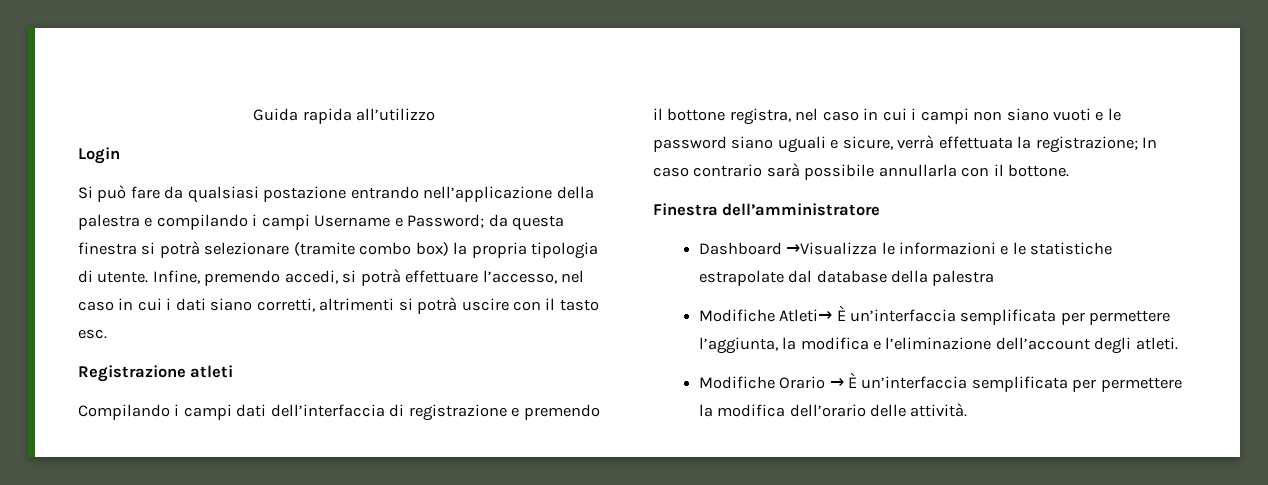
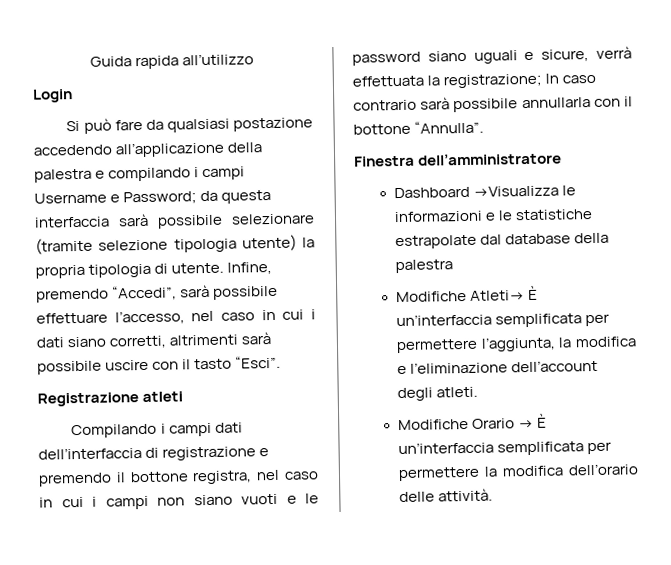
[350,186,553,202] entrando nell’applicazione -> [33,141,226,158] accedendo all’applicazione
[78,241,449,258] finestra si potrà selezionare (tramite combo box) -> [34,213,315,229] [35,234,297,255] interfaccia sarà possibile selezionare (tramite selezione tipologia utente)
[284,269,401,286] accedi, si potrà -> [112,284,279,301] “Accedi”, sarà possibile
[398,297,458,314] si potrà -> [241,331,272,345] [37,360,102,375] sarà possibile
[78,329,107,339] esc. -> [235,355,282,369] “Esci”.
[1008,164,1070,177] bottone. -> [353,120,485,135] bottone “Annulla”.

